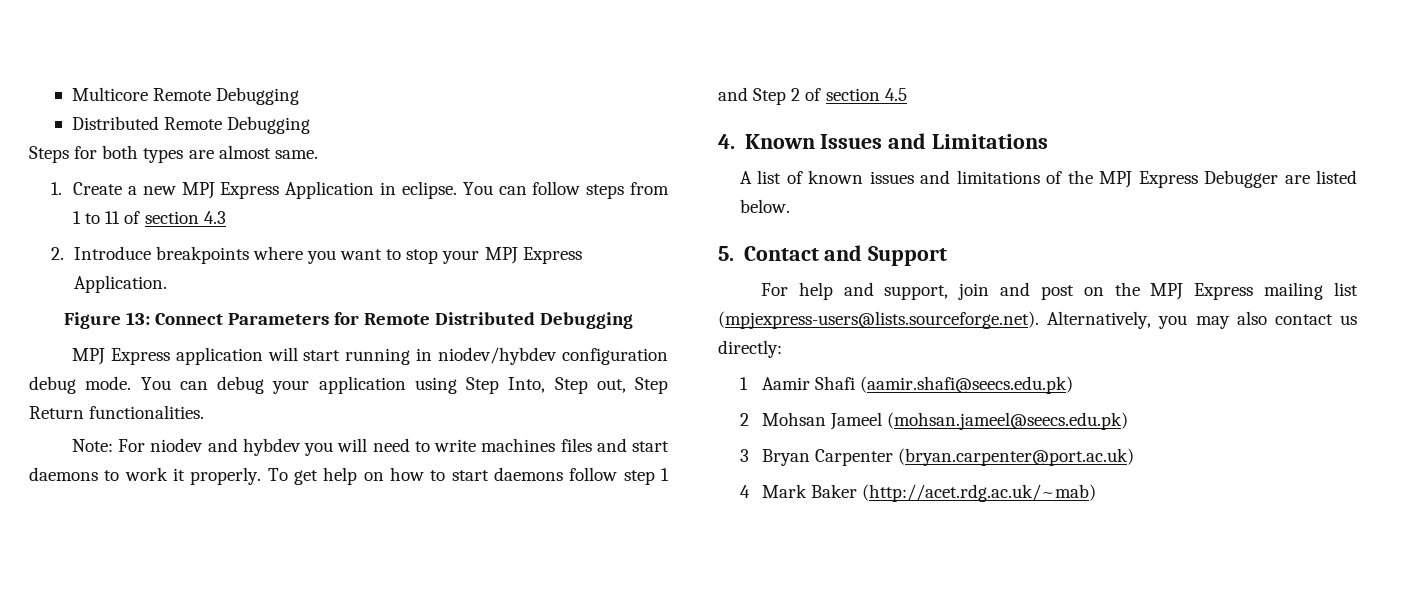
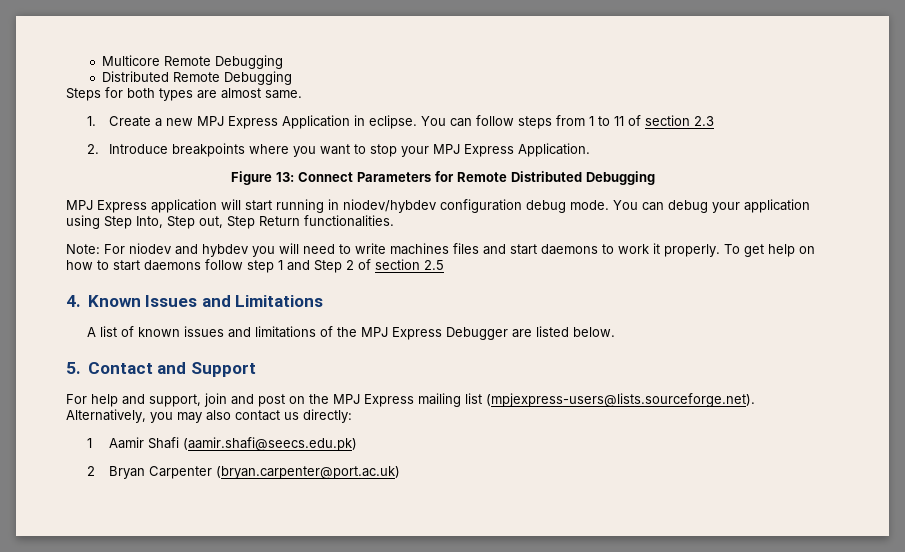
[203,211,226,224] 4.3 -> [693,116,714,126] 2.3
[884,88,907,101] 4.5 -> [424,260,444,270] 2.5
[762,412,1129,430] [740,449,750,462] Mohsan Jameel (mohsan.jameel@seecs.edu.pk) // 3 -> (96, 471) none
[740,484,1097,502] // 4 Mark Baker (http://acet.rdg.ac.uk/~mab) -> (400, 472) none

